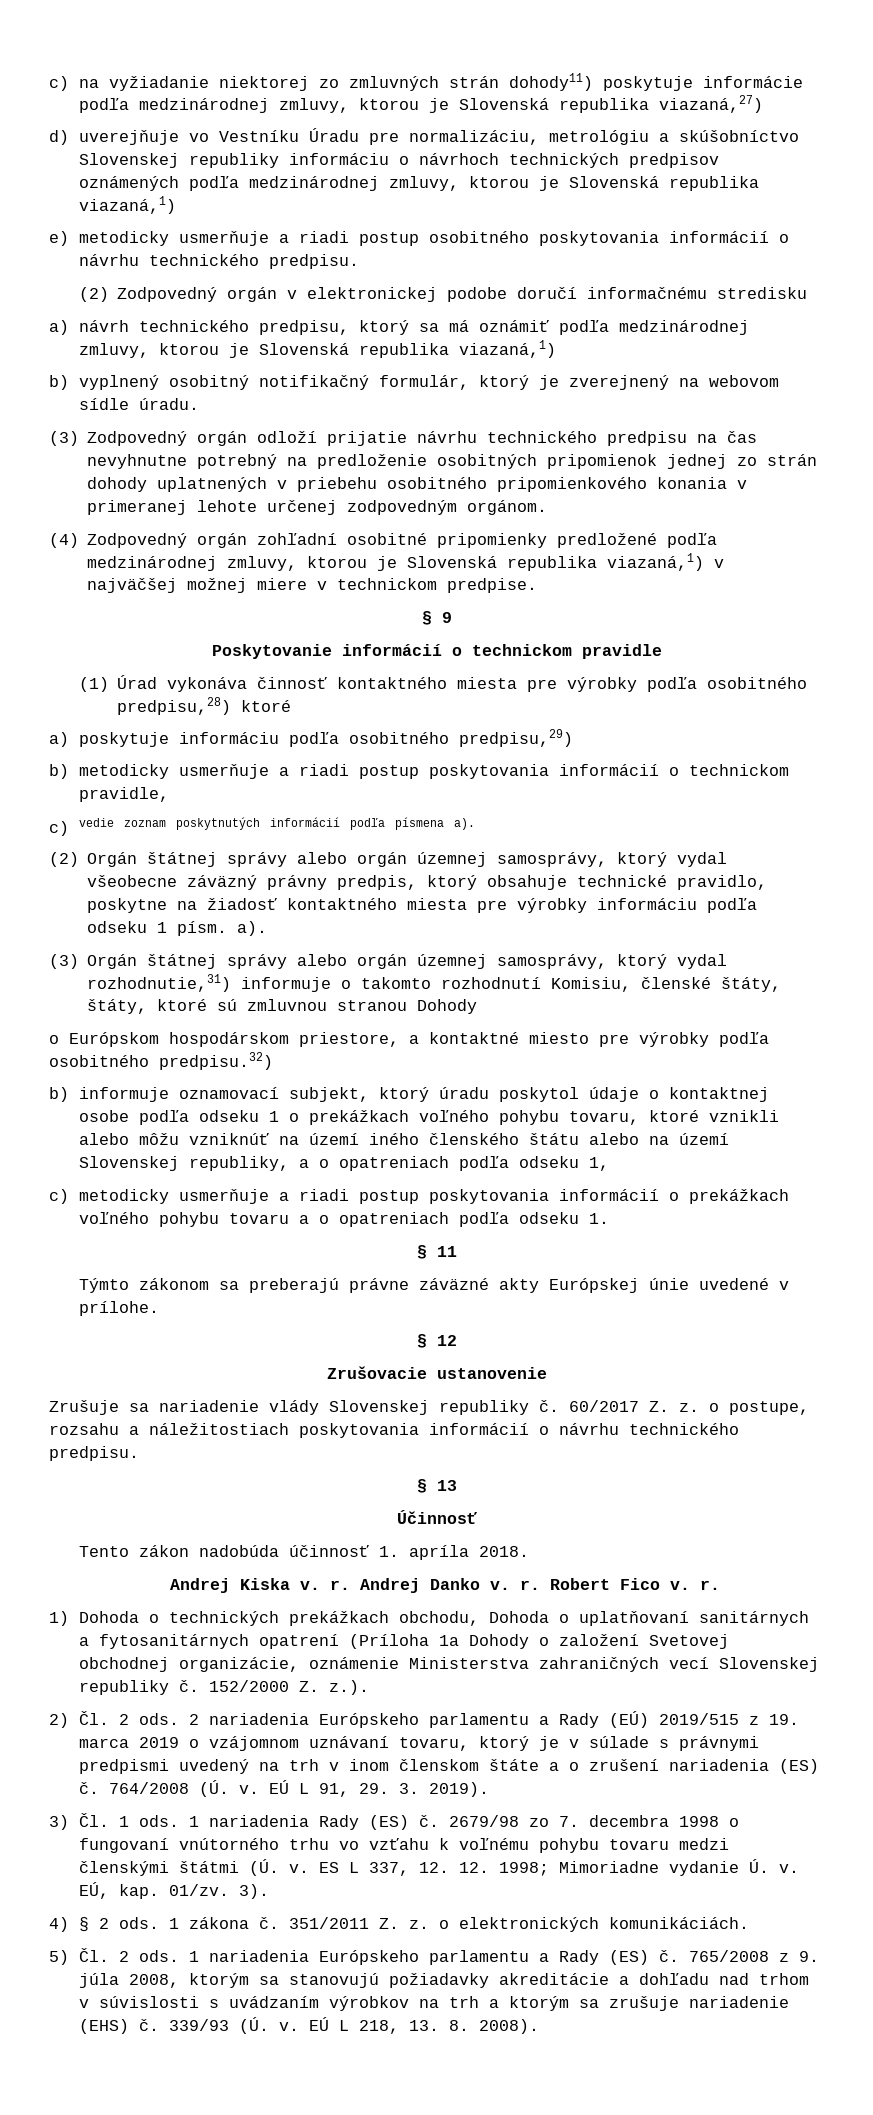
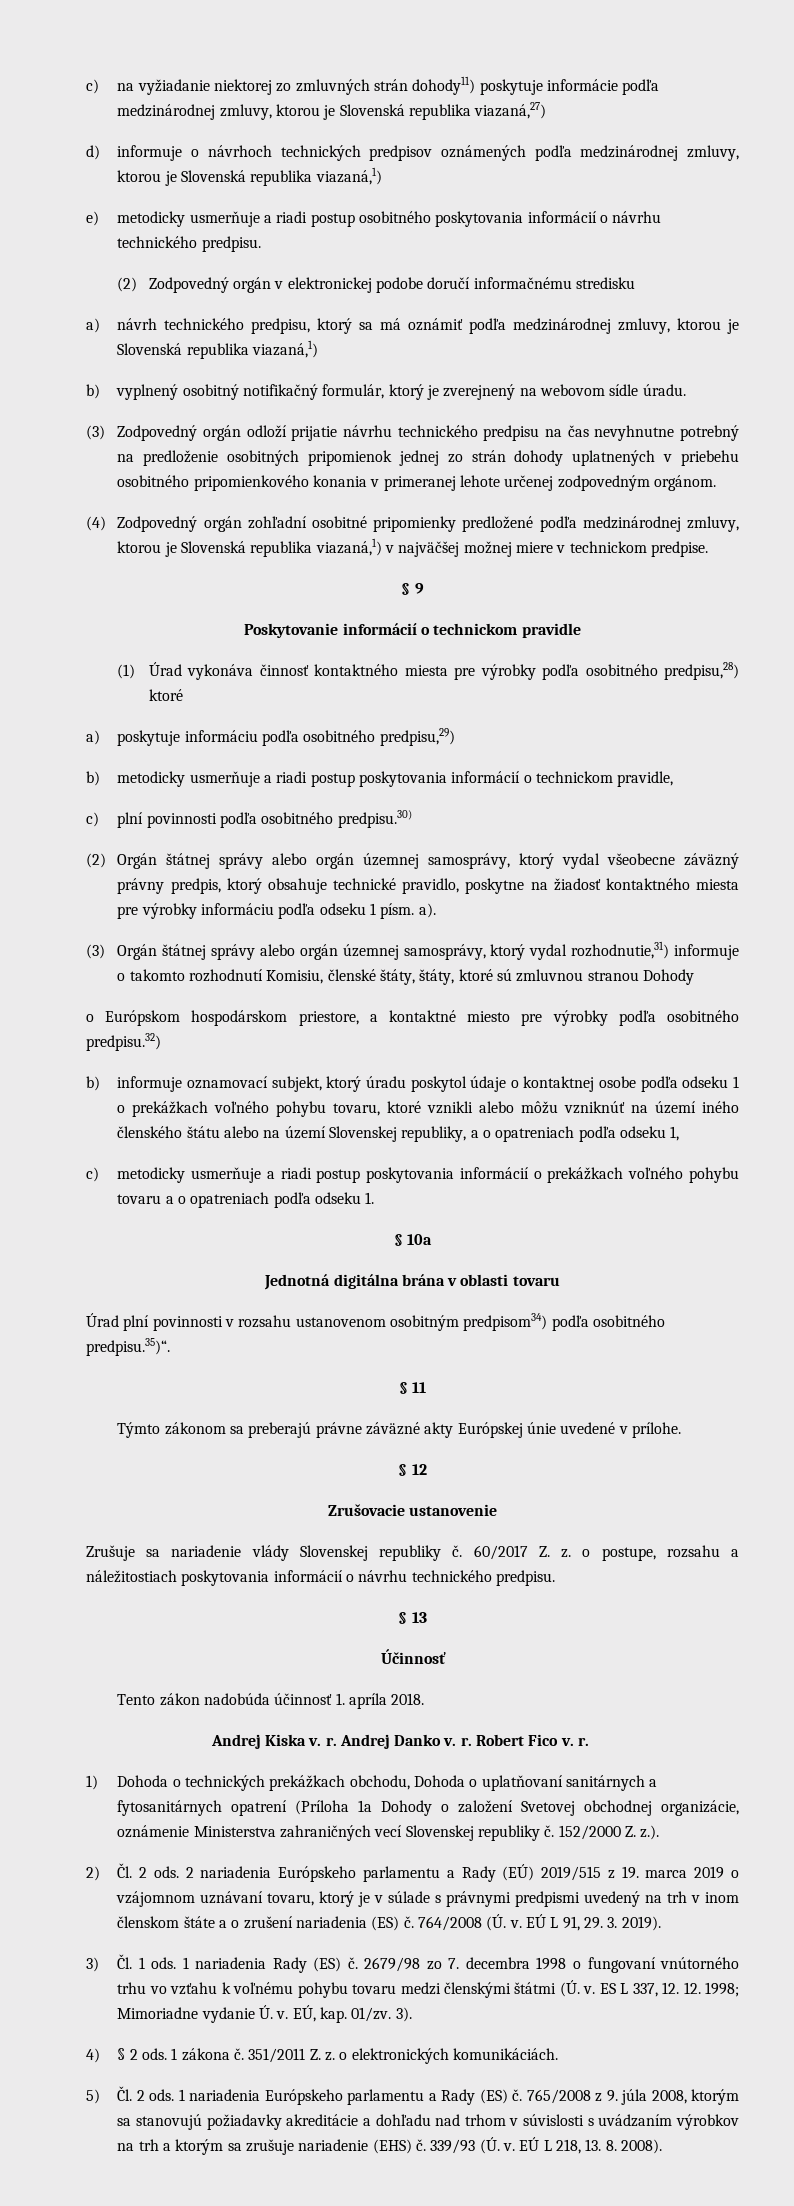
[79,128,800,145] [79,153,390,168] uverejňuje vo Vestníku Úradu pre normalizáciu, metrológiu a skúšobníctvo Slovenskej republiky informáciu -> [117,145,183,161] informuje
[79,817,476,830] vedie zoznam poskytnutých informácií podľa písmena a). -> [117,810,412,828] plní povinnosti podľa osobitného predpisu.30)
(610, 1218) none -> [393,1234,433,1246] [264,1274,560,1290] [86,1313,665,1331] [86,1338,170,1356] // § 10a // Jednotná digitálna brána v oblasti tovaru // Úrad plní povinnosti v rozsahu ustanovenom osobitným predpisom34) podľa osobitného predpisu.35)“.

